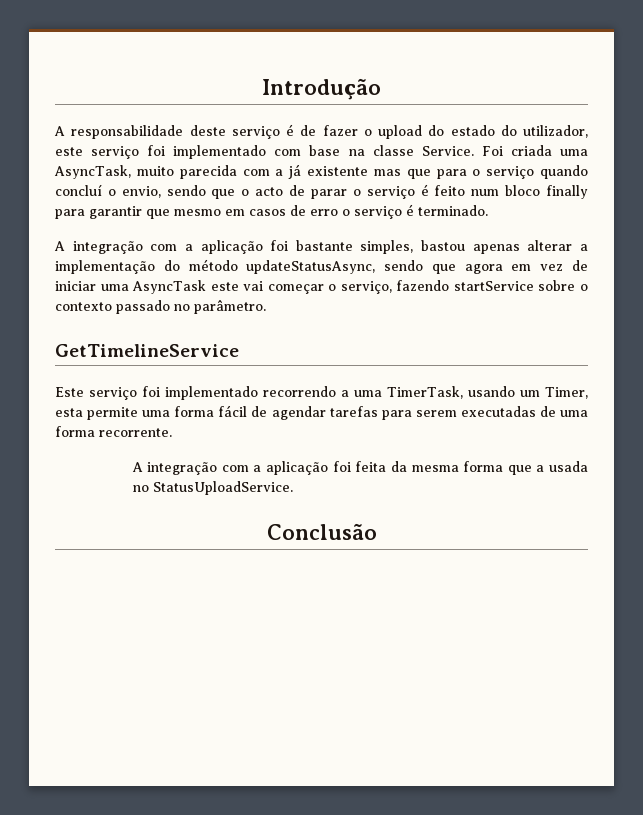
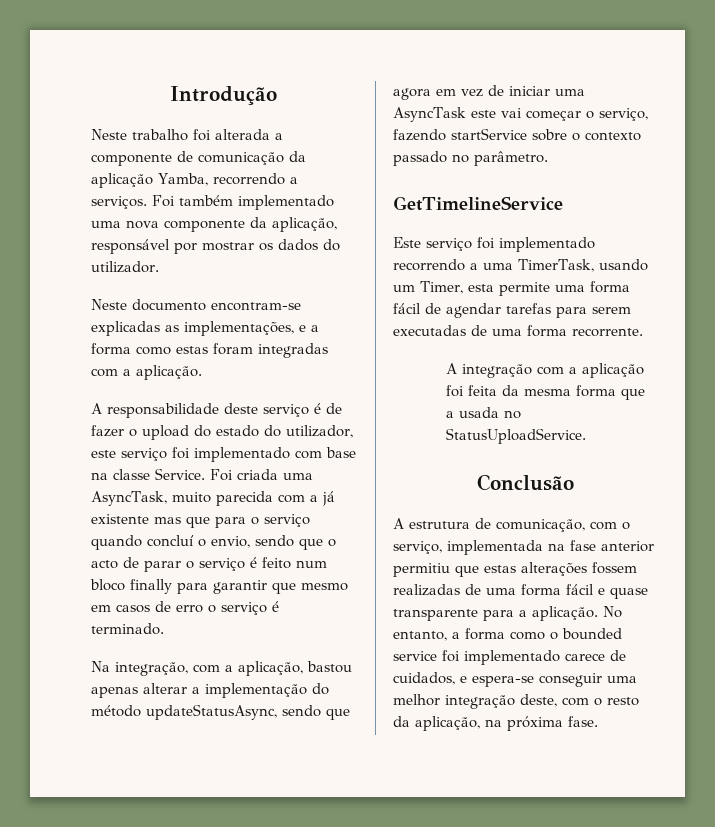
(381, 89) none -> [91,129,283,141] [91,151,306,166] [91,173,298,188] [91,195,334,210] [91,217,337,232] [91,239,340,254] [91,261,159,273] [91,299,301,311] [91,321,319,336] [91,343,328,358] [91,365,202,380] // Neste trabalho foi alterada a componente de comunicação da aplicação Yamba, recorrendo a serviços. Foi também implementado uma nova componente da aplicação, responsável por mostrar os dados do utilizador. // Neste documento encontram-se explicadas as implementações, e a forma como estas foram integradas com a aplicação.
[54,240,414,254] A integração com a aplicação foi bastante simples, -> [91,661,303,676] Na integração, com a aplicação,
(377, 531) none -> [393,518,630,532] [393,540,654,555] [393,562,637,577] [393,584,648,599] [393,606,622,621] [393,628,622,641] [393,650,626,665] [393,672,637,687] [393,694,639,709] [393,716,598,731] // A estrutura de comunicação, com o serviço, implementada na fase anterior permitiu que estas alterações fossem realizadas de uma forma fácil e quase transparente para a aplicação. No entanto, a forma como o bounded service foi implementado carece de cuidados, e espera-se conseguir uma melhor integração deste, com o resto da aplicação, na próxima fase.

